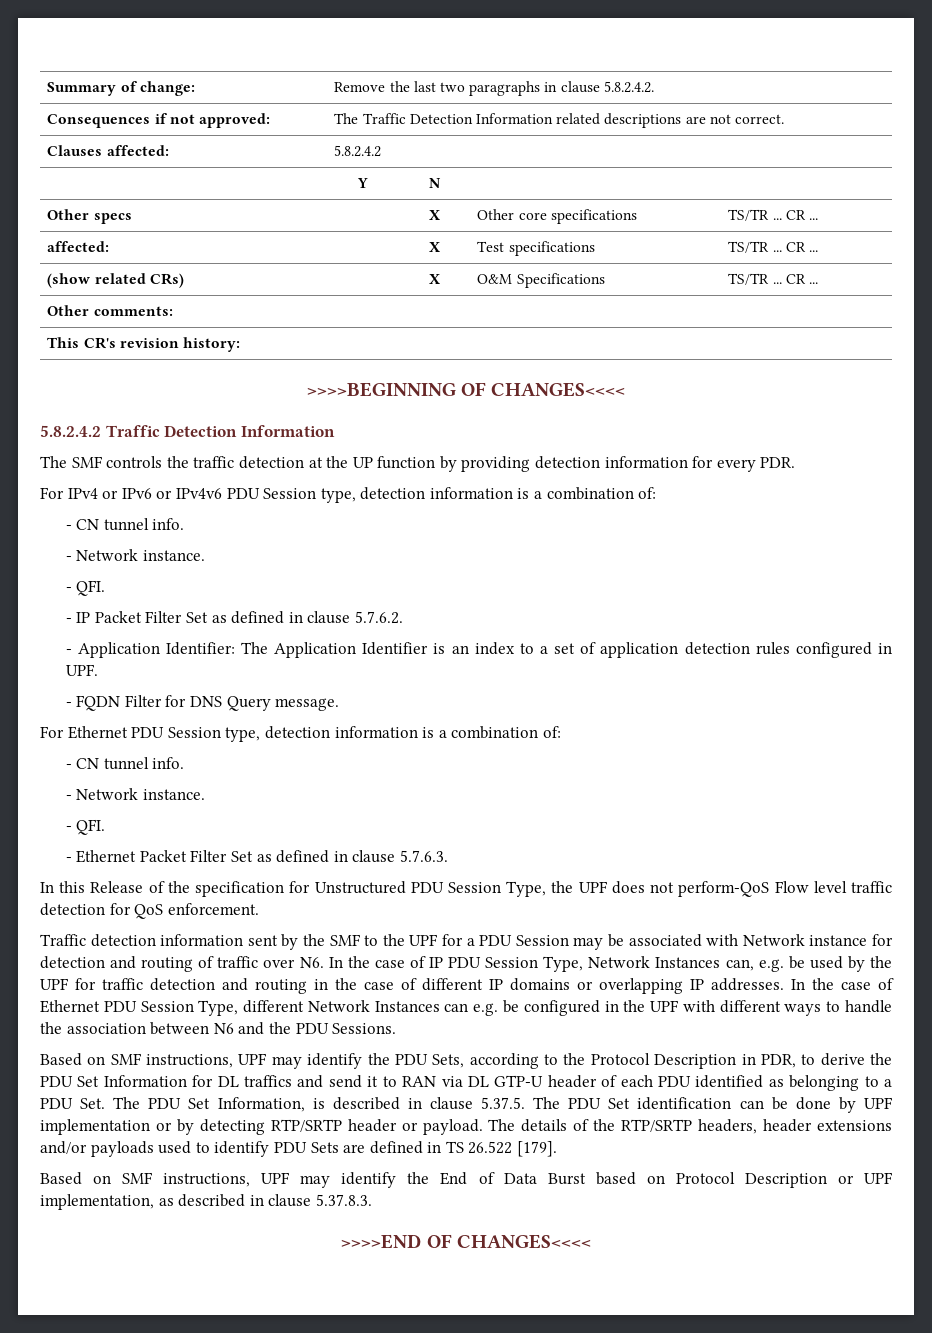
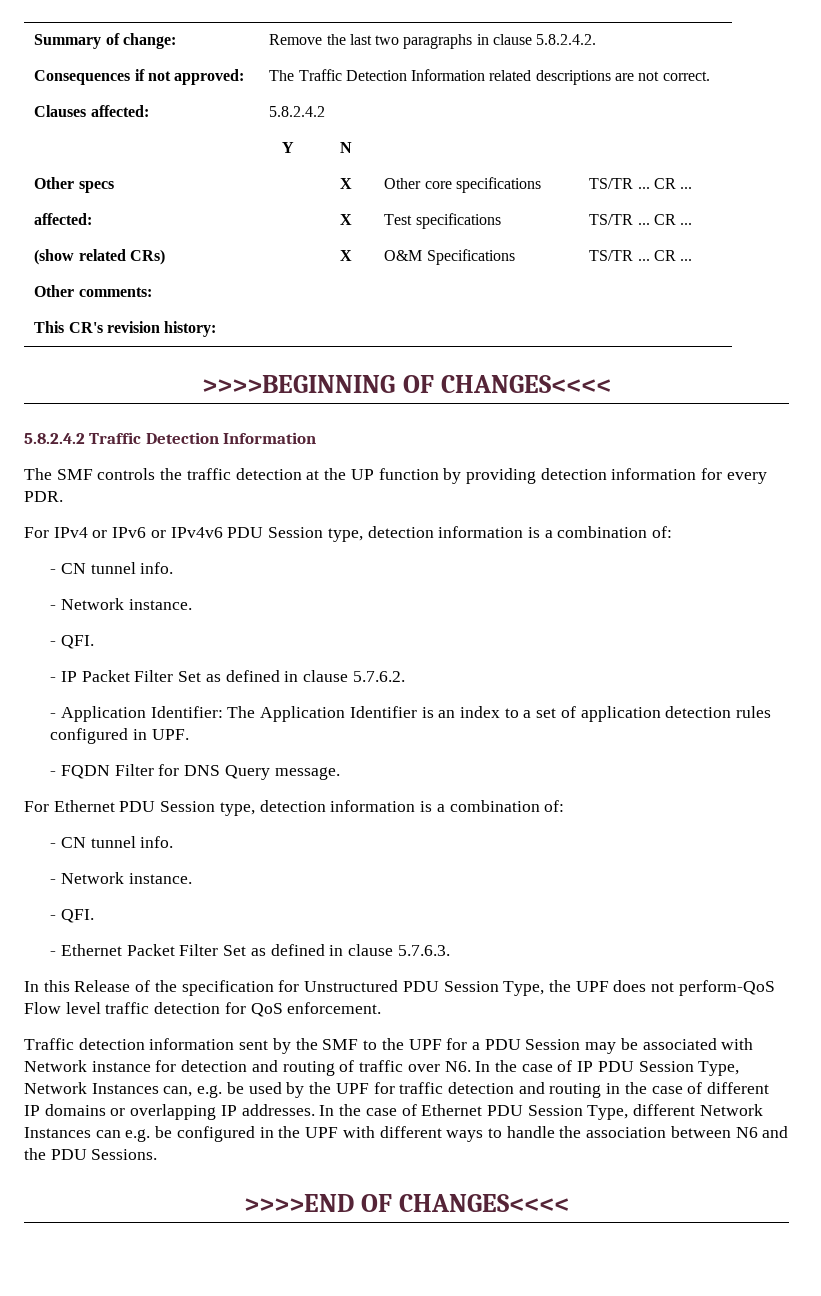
[40,1053,892,1069] [40,1075,892,1091] [40,1097,893,1113] [40,1119,892,1135] [40,1141,558,1157] [40,1172,893,1188] [40,1194,372,1210] // Based on SMF instructions, UPF may identify the PDU Sets, according to the Protocol Description in PDR, to derive the PDU Set Information for DL traffics and send it to RAN via DL GTP-U header of each PDU identified as belonging to a PDU Set. The PDU Set Information, is described in clause 5.37.5. The PDU Set identification can be done by UPF implementation or by detecting RTP/SRTP header or payload. The details of the RTP/SRTP headers, header extensions and/or payloads used to identify PDU Sets are defined in TS 26.522 [179]. // Based on SMF instructions, UPF may identify the End of Data Burst based on Protocol Description or UPF implementation, as described in clause 5.37.8.3. -> (158, 1154) none

